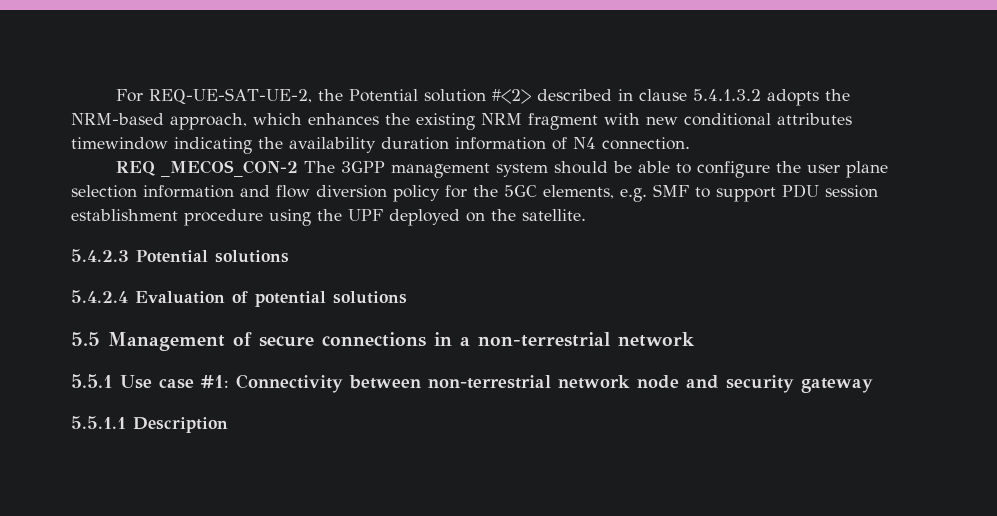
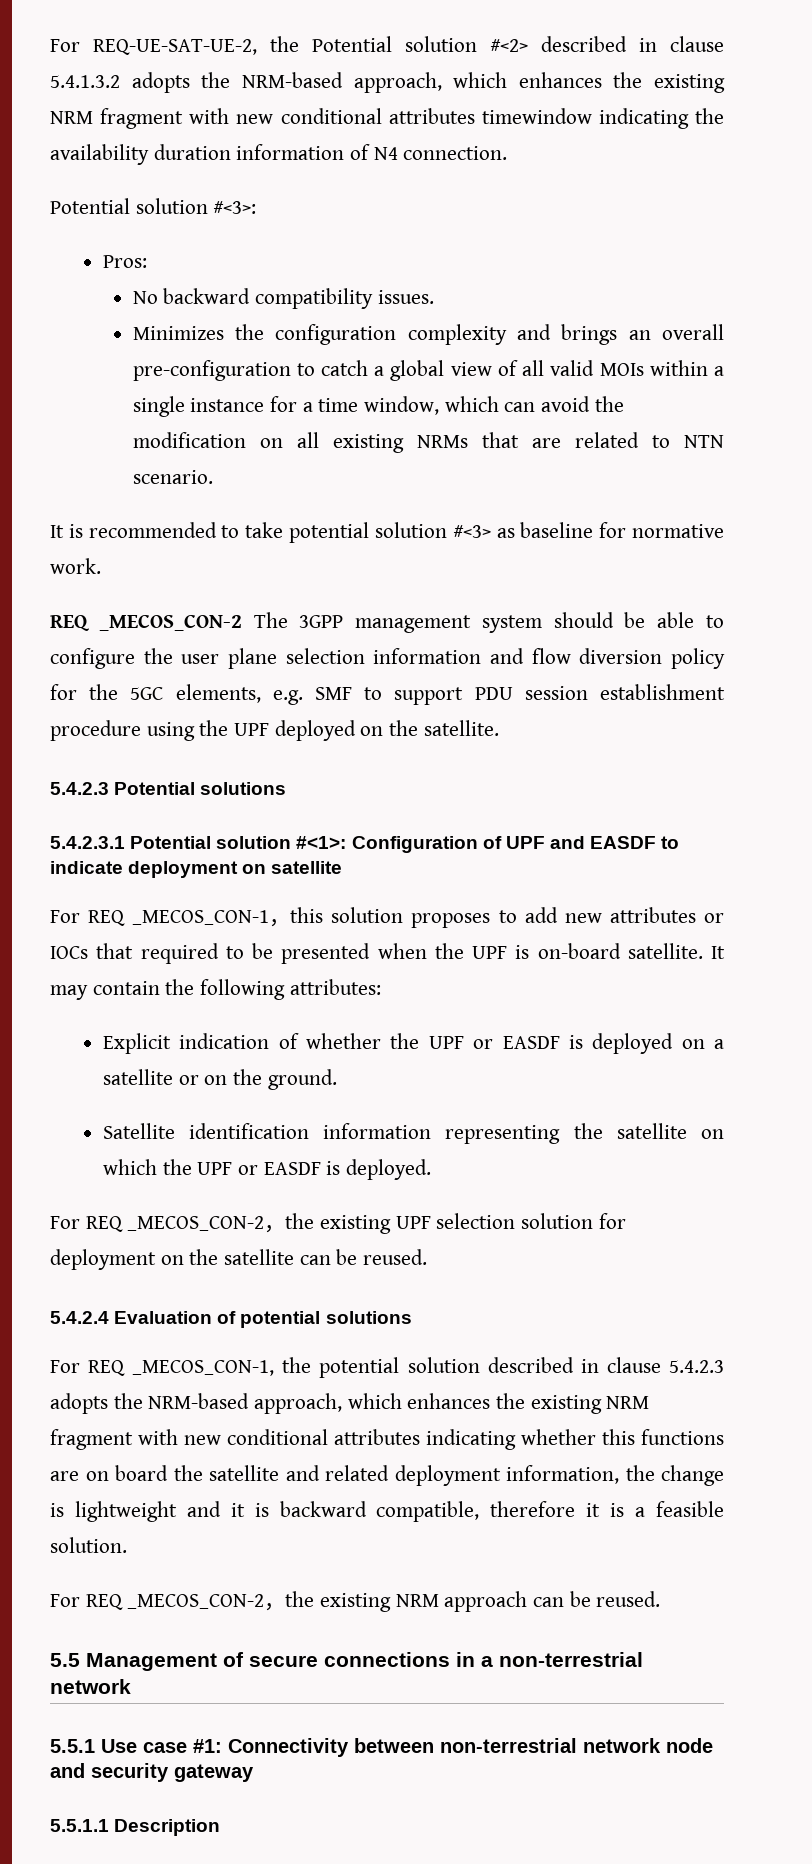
(690, 143) none -> [50,198,257,214] [102,255,147,268] [132,288,434,309] [132,324,724,345] [132,360,724,381] [132,396,624,417] [132,432,724,453] [132,470,213,484] [50,522,724,543] [50,558,101,574] // Potential solution #<3>: // Pros: // No backward compatibility issues. // Minimizes the configuration complexity and brings an overall pre-configuration to catch a global view of all valid MOIs within a single instance for a time window, which can avoid the modification on all existing NRMs that are related to NTN scenario. // It is recommended to take potential solution #<3> as baseline for normative work.
(289, 256) none -> [50,836,680,853] [50,861,343,878] [50,907,724,928] [50,943,725,964] [50,979,381,1000] [102,1033,725,1054] [102,1069,337,1090] [102,1123,724,1144] [102,1159,431,1180] [50,1213,626,1234] [50,1249,428,1270] // 5.4.2.3.1 Potential solution #<1>: Configuration of UPF and EASDF to indicate deployment on satellite // For REQ _MECOS_CON-1，this solution proposes to add new attributes or IOCs that required to be presented when the UPF is on-board satellite. It may contain the following attributes: // Explicit indication of whether the UPF or EASDF is deployed on a satellite or on the ground. // Satellite identification information representing the satellite on which the UPF or EASDF is deployed. // For REQ _MECOS_CON-2，the existing UPF selection solution for deployment on the satellite can be reused.
(407, 297) none -> [50,1357,724,1378] [50,1393,650,1414] [50,1429,724,1450] [50,1465,724,1486] [50,1501,724,1522] [50,1537,127,1553] [50,1591,661,1612] // For REQ _MECOS_CON-1, the potential solution described in clause 5.4.2.3 adopts the NRM-based approach, which enhances the existing NRM fragment with new conditional attributes indicating whether this functions are on board the satellite and related deployment information, the change is lightweight and it is backward compatible, therefore it is a feasible solution. // For REQ _MECOS_CON-2，the existing NRM approach can be reused.

